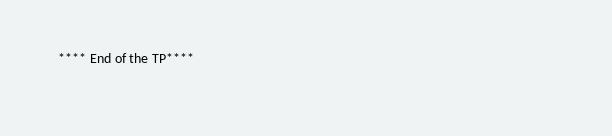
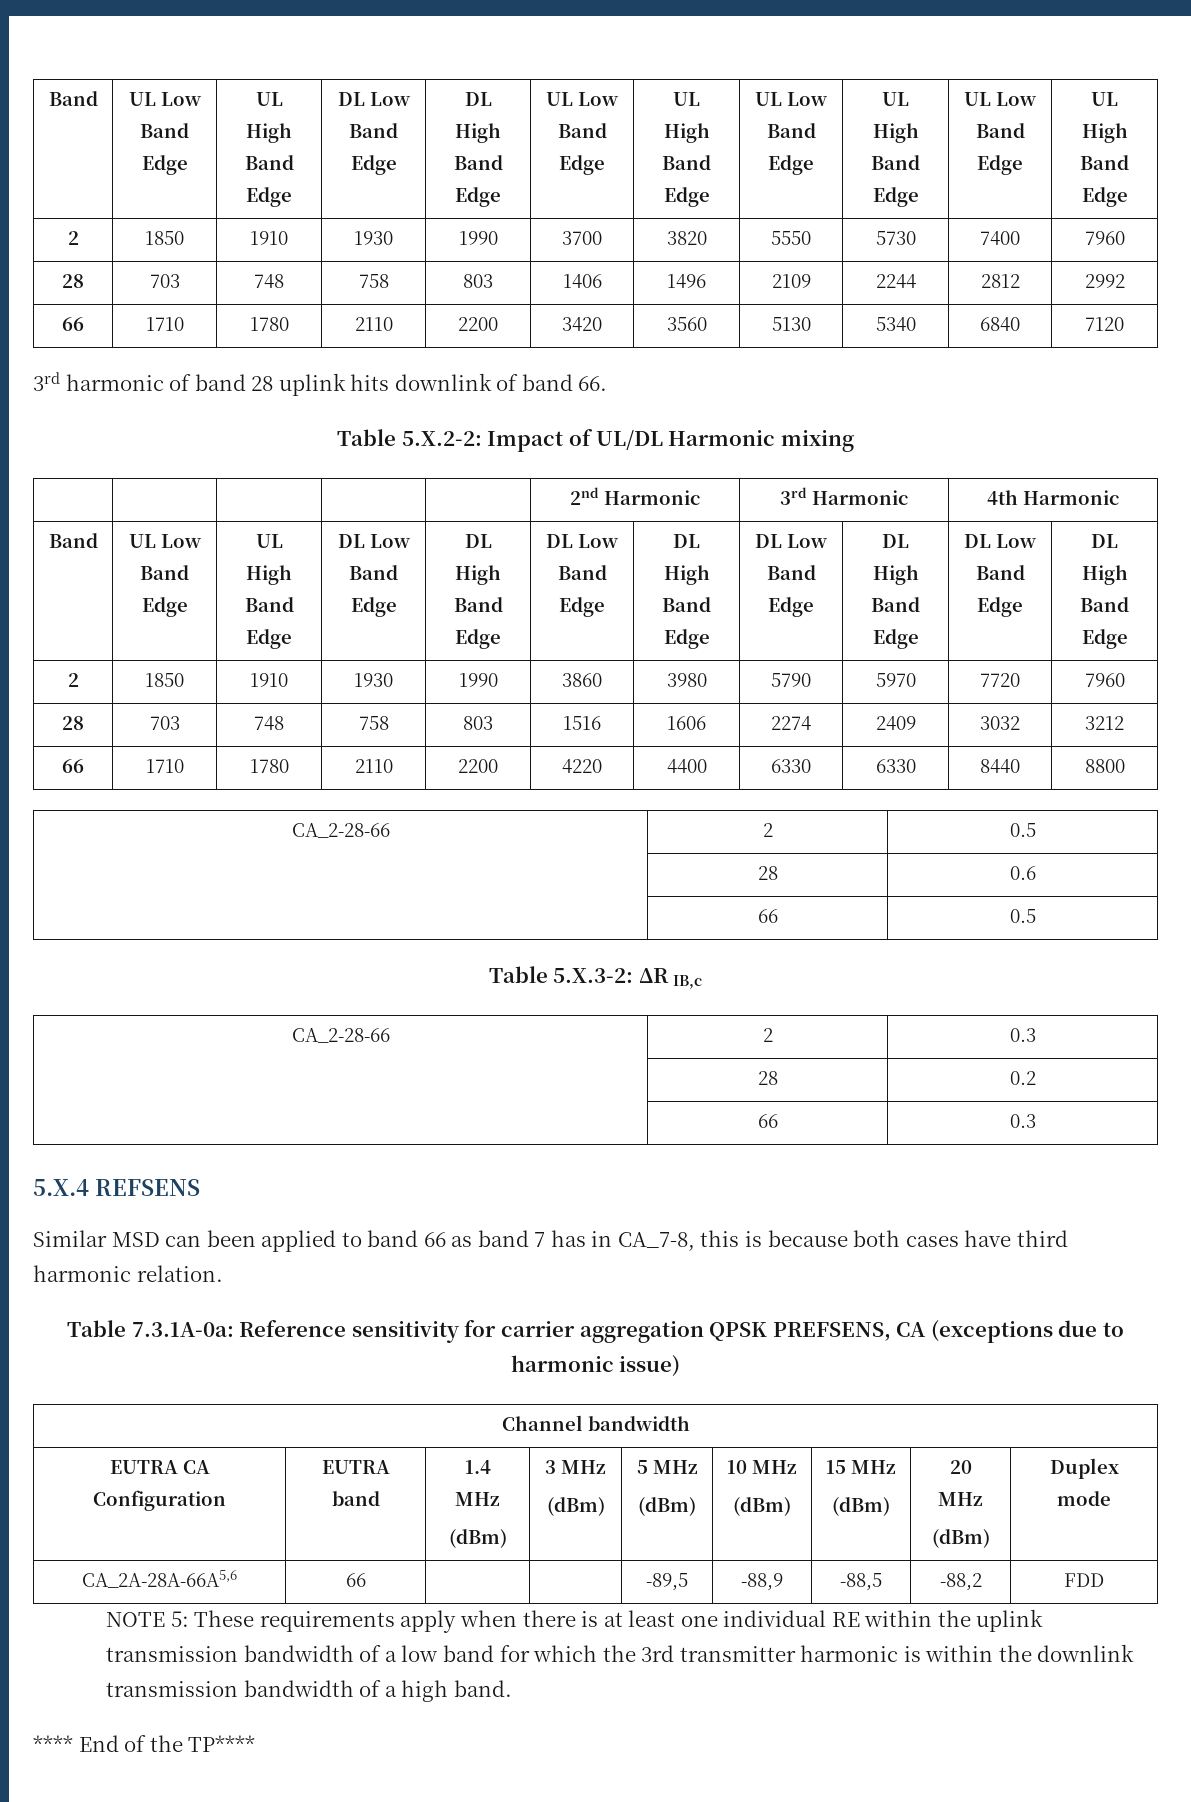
(58, 58) none -> [48,91,98,106] [128,92,202,106] [140,123,189,138] [141,155,188,175] [255,92,283,106] [246,123,292,143] [244,155,294,170] [246,187,292,207] [337,92,411,106] [349,123,398,138] [350,155,397,175] [464,92,492,106] [455,123,501,143] [453,155,503,170] [455,187,501,207] [546,92,619,106] [557,123,607,138] [559,155,605,175] [673,92,700,106] [663,123,710,143] [662,155,711,170] [663,187,710,207] [755,92,828,106] [766,123,816,138] [768,155,814,175] [882,92,909,106] [872,123,919,143] [871,155,920,170] [872,187,919,207] [964,92,1037,106] [975,123,1025,138] [977,155,1023,175] [1091,92,1118,106] [1081,123,1128,143] [1080,155,1129,170] [1081,187,1128,207] [67,231,79,245] [145,231,184,245] [250,231,288,245] [354,231,393,245] [458,231,498,245] [562,231,602,245] [666,231,707,245] [771,231,811,245] [875,231,916,245] [980,231,1020,245] [1084,231,1125,245] [62,274,84,288] [149,274,180,288] [254,274,284,288] [358,274,389,288] [463,274,493,288] [562,274,602,288] [667,274,706,288] [771,274,811,288] [875,274,916,288] [980,274,1020,288] [1084,274,1125,288] [62,317,84,331] [145,317,184,331] [249,317,289,331] [354,317,393,331] [458,317,498,331] [562,317,602,331] [666,317,707,331] [771,317,811,331] [875,317,916,331] [980,317,1020,331] [1085,317,1124,331] [33,372,608,396] [337,429,854,452] [570,487,700,505] [780,487,908,505] [987,490,1119,505] [48,533,98,548] [128,534,202,548] [140,565,189,580] [141,597,188,617] [255,534,283,548] [246,565,292,585] [244,597,294,612] [246,629,292,649] [337,534,411,548] [349,565,398,580] [350,597,397,617] [464,534,492,548] [455,565,501,585] [453,597,503,612] [455,629,501,649] [546,534,619,548] [557,565,607,580] [559,597,605,617] [673,534,700,548] [663,565,710,585] [662,597,711,612] [663,629,710,649] [755,534,828,548] [766,565,816,580] [768,597,814,617] [882,534,909,548] [872,565,919,585] [871,597,920,612] [872,629,919,649] [964,534,1037,548] [975,565,1025,580] [977,597,1023,617] [1091,534,1118,548] [1081,565,1128,585] [1080,597,1129,612] [1081,629,1128,649] [67,673,79,687] [145,673,184,687] [250,673,288,687] [354,673,393,687] [458,673,498,687] [562,673,602,687] [666,673,707,687] [771,673,811,687] [875,673,916,687] [980,673,1020,687] [1084,673,1125,687] [62,716,84,730] [149,716,180,730] [254,716,284,730] [358,716,389,730] [463,716,493,730] [563,716,601,730] [667,716,706,730] [771,716,811,730] [875,716,916,730] [980,716,1020,730] [1085,716,1124,730] [62,759,84,773] [145,759,184,773] [249,759,289,773] [354,759,393,773] [458,759,498,773] [562,759,602,773] [666,759,707,773] [771,759,811,773] [875,759,916,773] [980,759,1020,773] [1084,759,1125,773] [291,823,390,838] [762,823,773,837] [1009,823,1036,837] [757,866,778,880] [1009,866,1036,880] [757,909,778,923] [1009,909,1036,923] [488,966,703,989] [291,1028,390,1043] [762,1028,773,1042] [1009,1028,1036,1042] [757,1071,778,1085] [1009,1071,1036,1085] [757,1114,778,1128] [1009,1114,1036,1128] [33,1179,200,1196] [33,1230,1068,1252] [33,1265,223,1282] [67,1320,1124,1343] [510,1355,681,1377] [501,1415,690,1431] [109,1460,210,1474] [93,1490,226,1511] [321,1460,390,1474] [331,1491,380,1506] [464,1460,491,1474] [455,1492,500,1506] [448,1529,507,1548] [545,1460,606,1474] [546,1497,605,1516] [636,1460,698,1474] [638,1497,696,1516] [727,1460,797,1474] [733,1497,791,1516] [826,1460,896,1474] [832,1497,890,1516] [949,1460,972,1474] [938,1492,983,1506] [931,1529,990,1548] [1049,1458,1119,1479] [1057,1491,1111,1506] [82,1570,237,1588] [345,1573,366,1587] [646,1573,688,1591] [741,1573,783,1591] [840,1573,882,1591] [939,1573,982,1591] [1064,1573,1104,1587] [106,1609,1044,1633] [106,1644,1135,1662] [106,1680,513,1702] Band | UL Low Band Edge | UL High Band Edge | DL Low Band Edge | DL High Band Edge | UL Low Band Edge | UL High Band Edge | UL Low Band Edge | UL High Band Edge | UL Low Band Edge | UL High Band Edge // 2 | 1850 | 1910 | 1930 | 1990 | 3700 | 3820 | 5550 | 5730 | 7400 | 7960 // 28 | 703 | 748 | 758 | 803 | 1406 | 1496 | 2109 | 2244 | 2812 | 2992 // 66 | 1710 | 1780 | 2110 | 2200 | 3420 | 3560 | 5130 | 5340 | 6840 | 7120 // 3rd harmonic of band 28 uplink hits downlink of band 66. // Table 5.X.2-2: Impact of UL/DL Harmonic mixing // | | | | | 2nd Harmonic | 3rd Harmonic | 4th Harmonic // Band | UL Low Band Edge | UL High Band Edge | DL Low Band Edge | DL High Band Edge | DL Low Band Edge | DL High Band Edge | DL Low Band Edge | DL High Band Edge | DL Low Band Edge | DL High Band Edge // 2 | 1850 | 1910 | 1930 | 1990 | 3860 | 3980 | 5790 | 5970 | 7720 | 7960 // 28 | 703 | 748 | 758 | 803 | 1516 | 1606 | 2274 | 2409 | 3032 | 3212 // 66 | 1710 | 1780 | 2110 | 2200 | 4220 | 4400 | 6330 | 6330 | 8440 | 8800 // CA_2-28-66 | 2 | 0.5 // | 28 | 0.6 // | 66 | 0.5 // Table 5.X.3-2: ΔR IB,c // CA_2-28-66 | 2 | 0.3 // | 28 | 0.2 // | 66 | 0.3 // 5.X.4 REFSENS // Similar MSD can been applied to band 66 as band 7 has in CA_7-8, this is because both cases have third harmonic relation. // Table 7.3.1A-0a: Reference sensitivity for carrier aggregation QPSK PREFSENS, CA (exceptions due to harmonic issue) // Channel bandwidth // EUTRA CA Configuration | EUTRA band | 1.4 MHz // (dBm) | 3 MHz // (dBm) | 5 MHz // (dBm) | 10 MHz // (dBm) | 15 MHz // (dBm) | 20 MHz // (dBm) | Duplex mode // CA_2A-28A-66A5,6 | 66 | | | -89,5 | -88,9 | -88,5 | -88,2 | FDD // NOTE 5: These requirements apply when there is at least one individual RE within the uplink transmission bandwidth of a low band for which the 3rd transmitter harmonic is within the downlink transmission bandwidth of a high band. //

